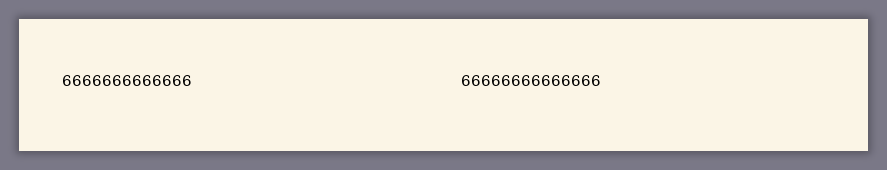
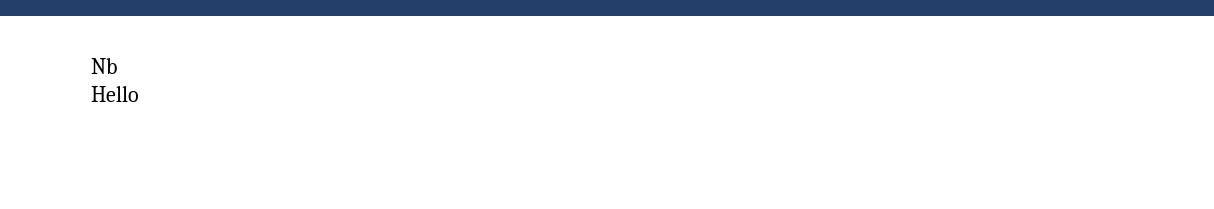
[62,75,192,86] [461,75,601,86] 6666666666666 // 66666666666666 -> [91,58,117,74] [91,86,139,102] Nb // Hello

